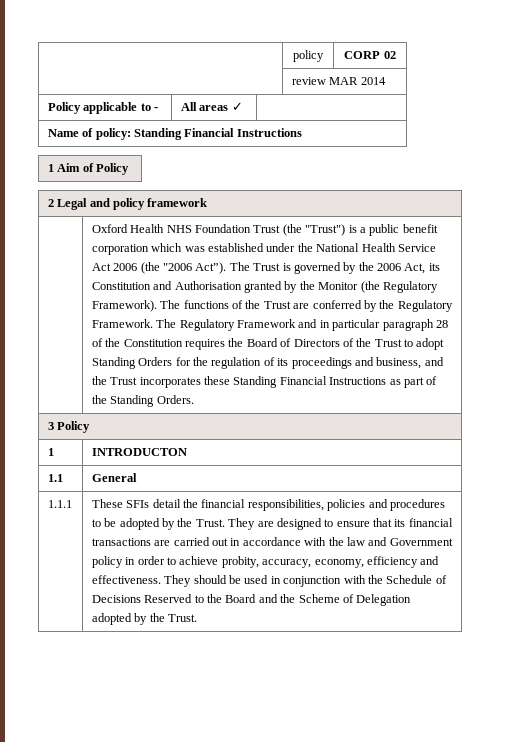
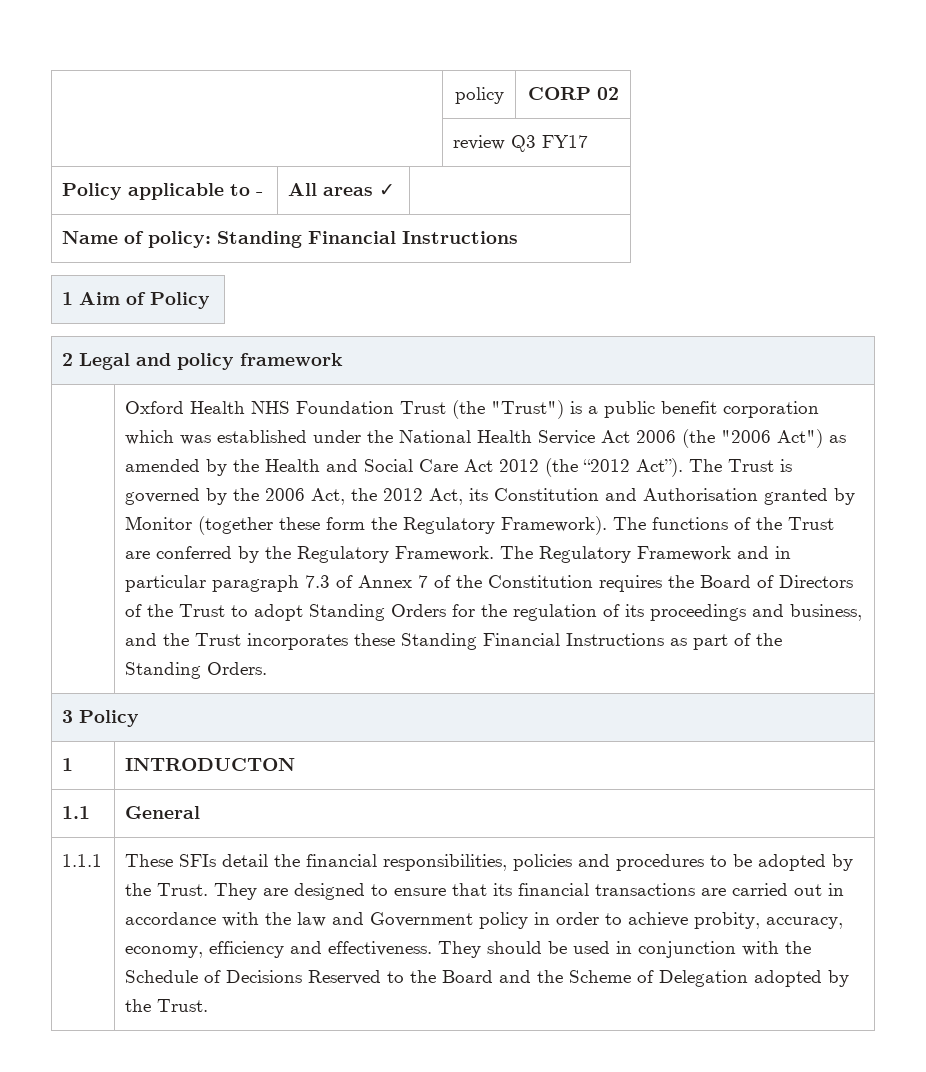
[329,77,386,85] MAR 2014 -> [511,135,589,152] Q3 FY17
(192, 267) none -> [777,429,847,448] [125,458,631,477] Act") as amended by the Health and Social Care Act 2012 (the “2012
(426, 268) none -> [351,488,464,505] the 2012 Act,
[299,281,380,293] the Monitor (the -> [125,516,398,535] Monitor (together these form the
[435,320,448,328] 28 -> [305,575,429,588] 7.3 of Annex 7

